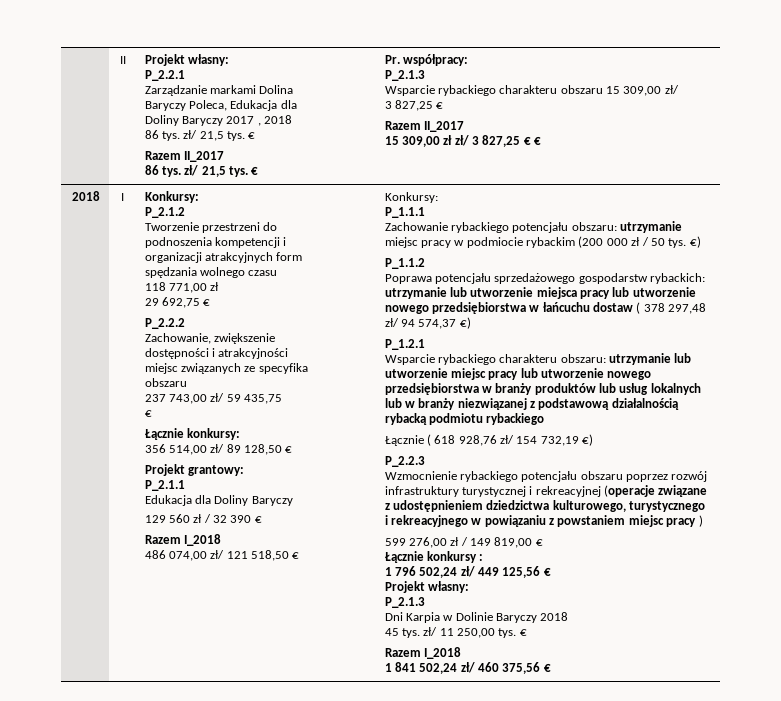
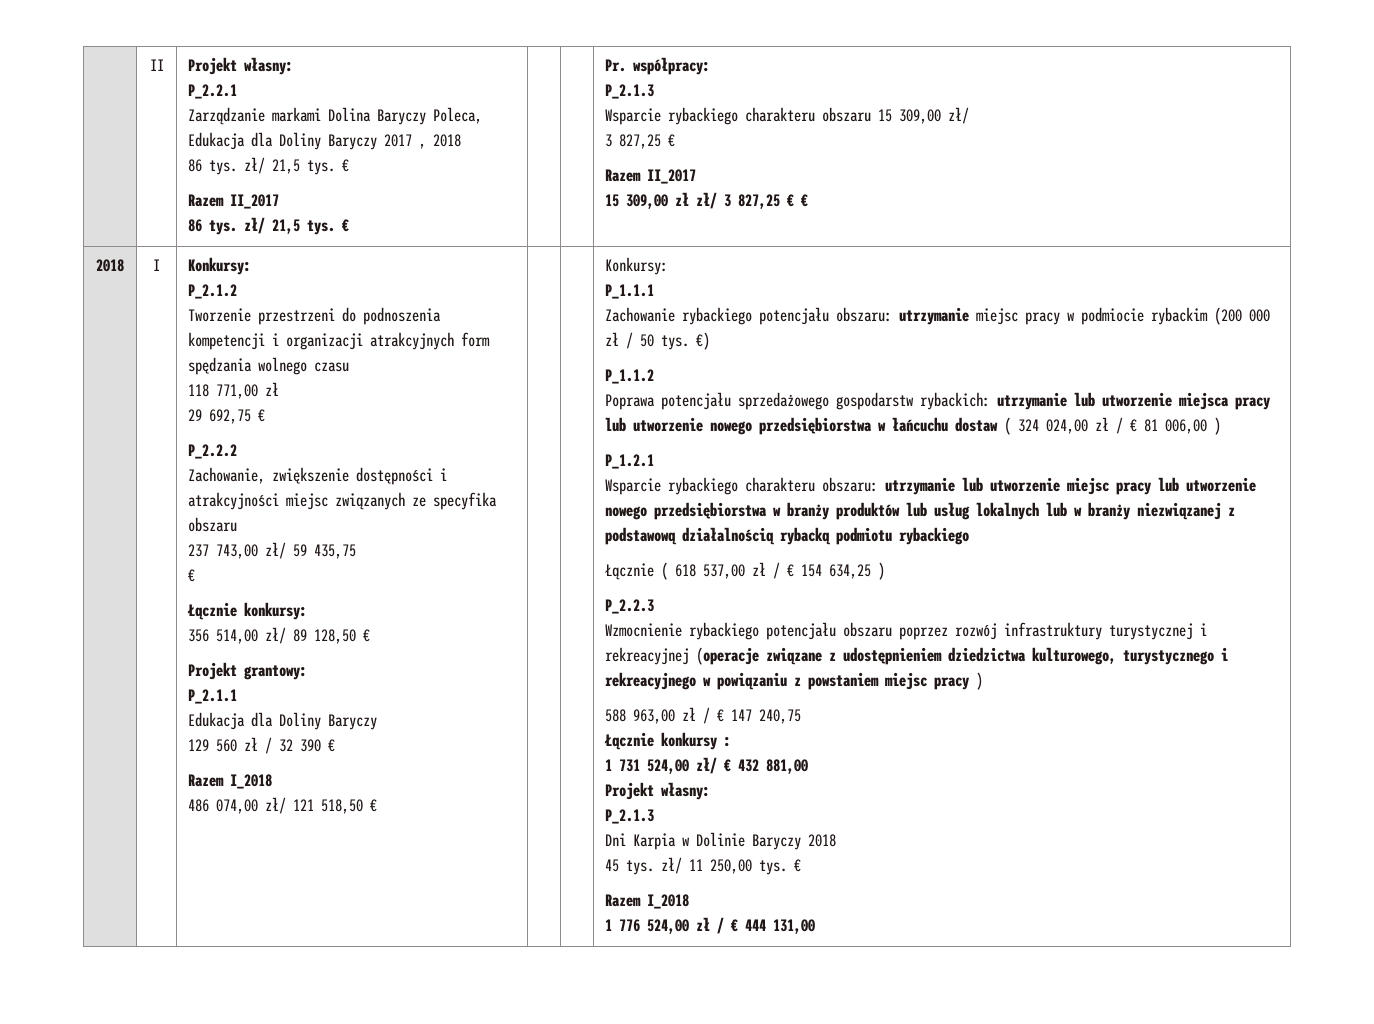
[643,303,707,314] [384,317,471,329] 378 297,48 zł/ 94 574,37 €) -> [1018,417,1222,435] 324 024,00 zł / € 81 006,00 )
[458,434,594,446] 928,76 zł/ 154 732,19 €) -> [703,562,886,580] 537,00 zł / € 154 634,25 )
[384,537,543,548] 599 276,00 zł / 149 819,00 € -> [605,707,802,724] 588 963,00 zł / € 147 240,75
[394,566,551,578] 796 502,24 zł/ 449 125,56 € -> [619,757,809,774] 731 524,00 zł/ € 432 881,00
[394,662,551,674] 841 502,24 zł/ 460 375,56 € -> [619,917,816,934] 776 524,00 zł / € 444 131,00

